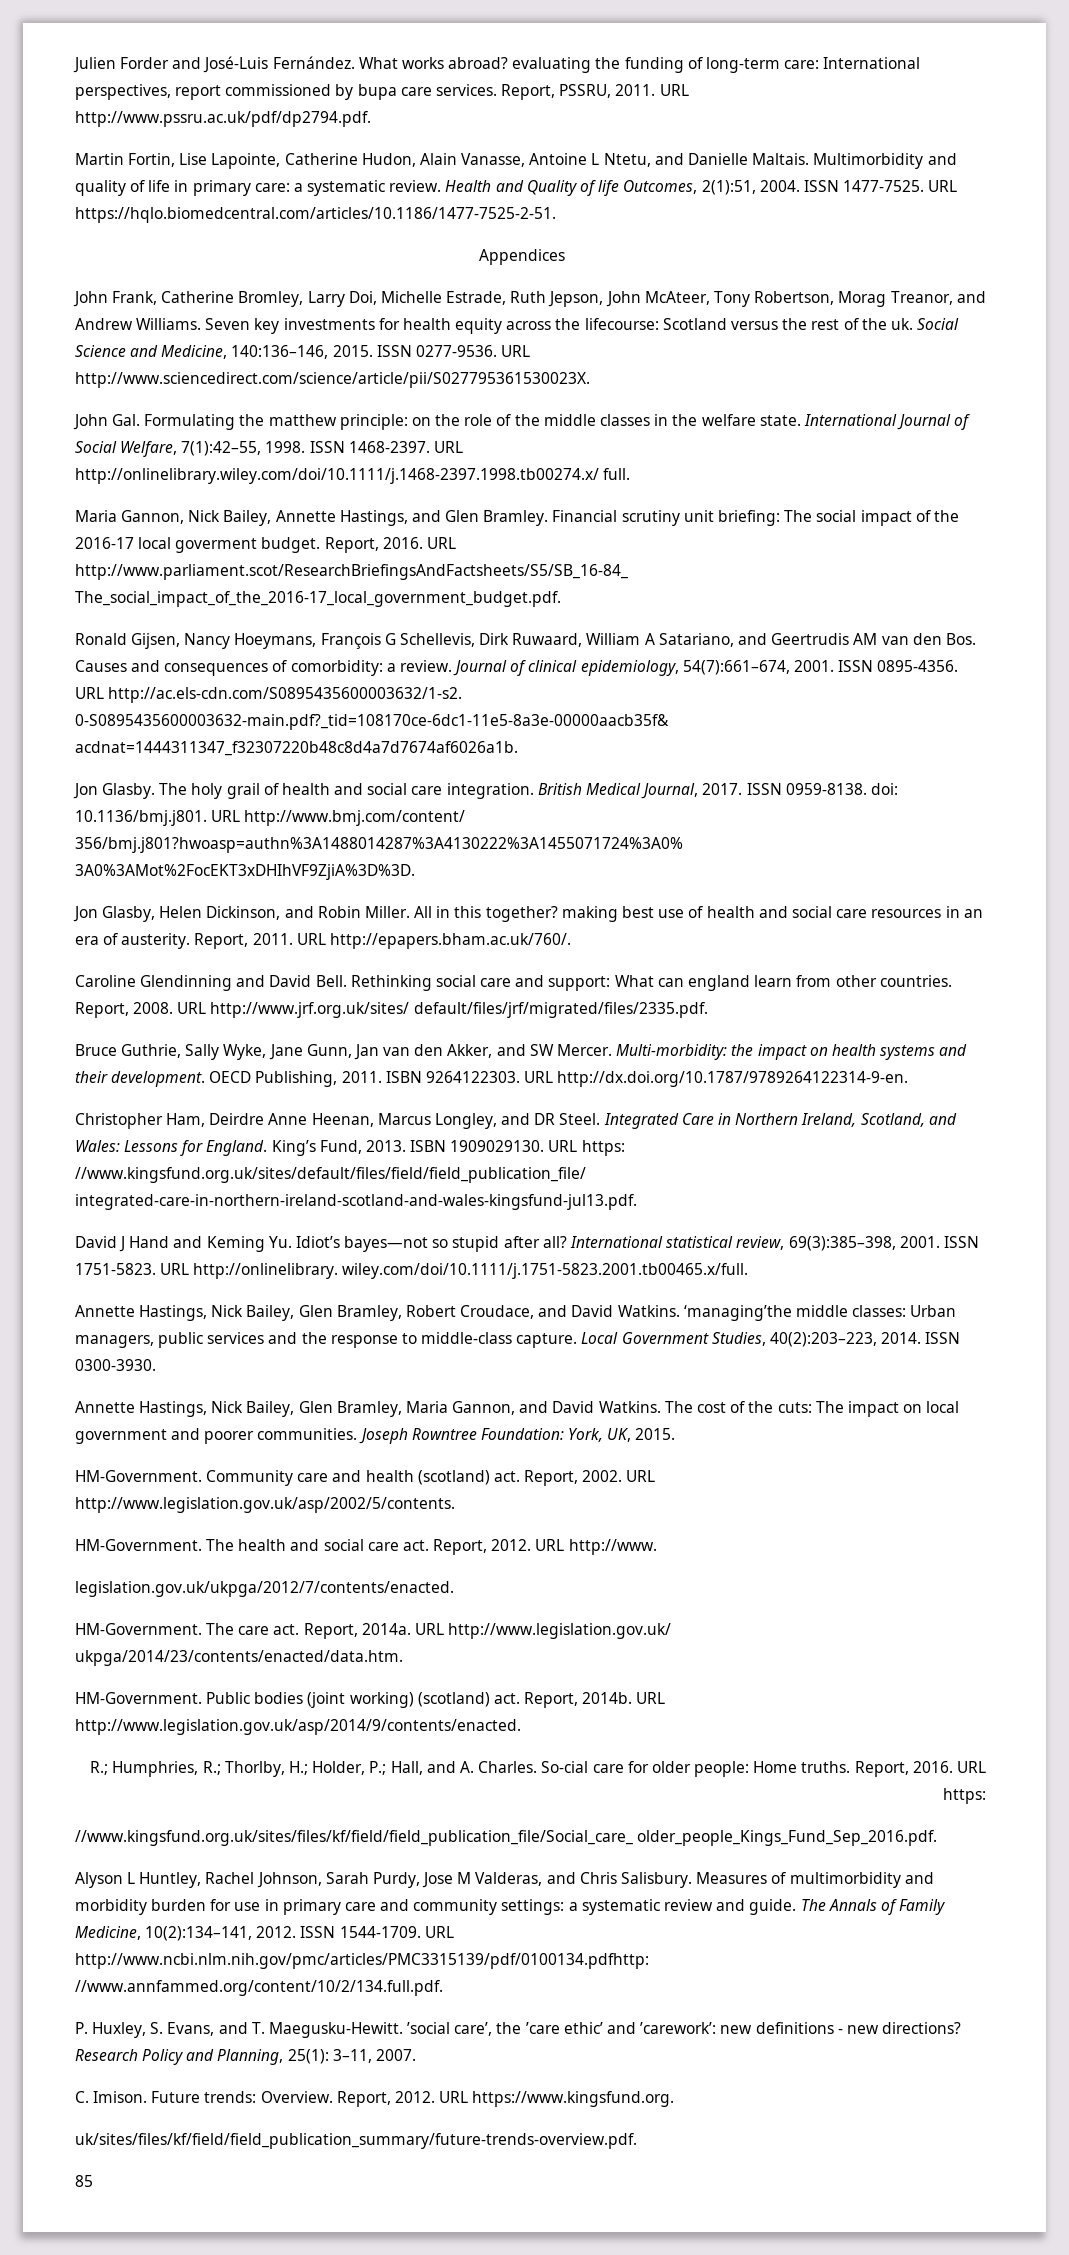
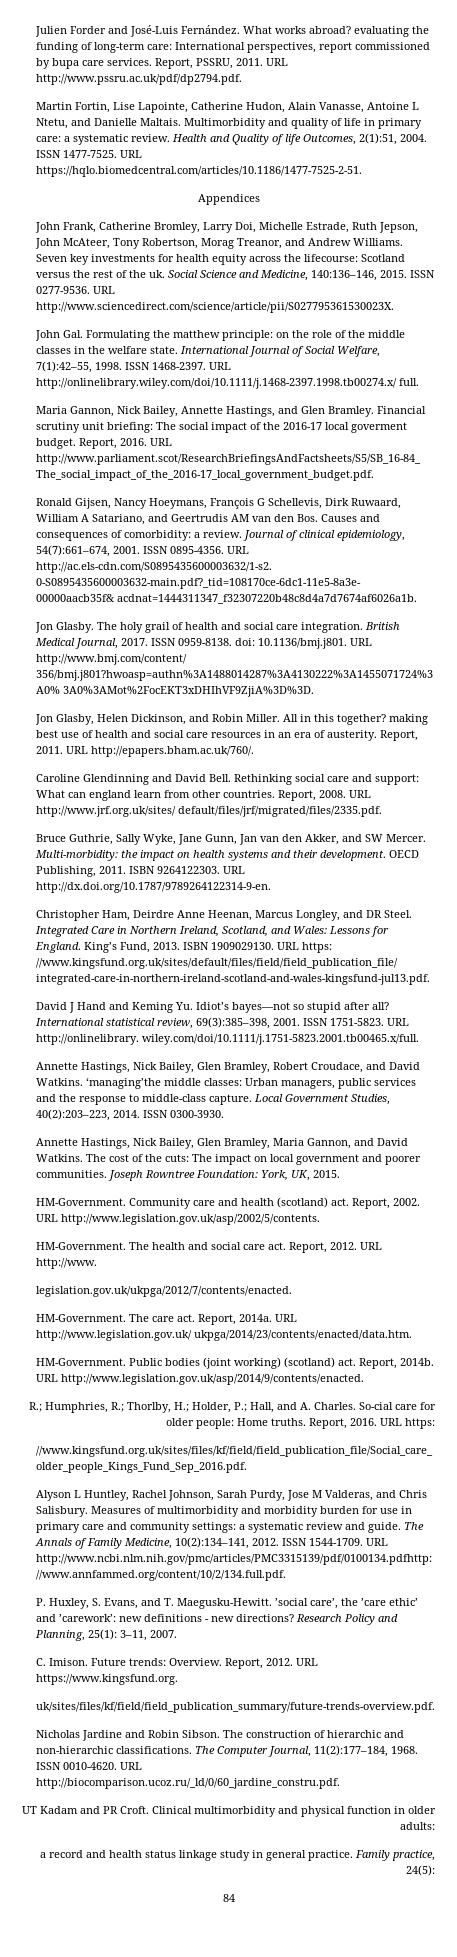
[74,2175,93,2187] 85 -> [35,1730,404,1741] [35,1745,418,1757] [35,1762,142,1770] [35,1778,340,1789] [22,1806,436,1817] [400,1822,435,1830] [40,1850,435,1861] [406,1865,435,1876] [222,1894,235,1902] Nicholas Jardine and Robin Sibson. The construction of hierarchic and non-hierarchic classifications. The Computer Journal, 11(2):177–184, 1968. ISSN 0010-4620. URL http://biocomparison.ucoz.ru/_ld/0/60_jardine_constru.pdf. // UT Kadam and PR Croft. Clinical multimorbidity and physical function in older adults: // a record and health status linkage study in general practice. Family practice, 24(5): // 84

